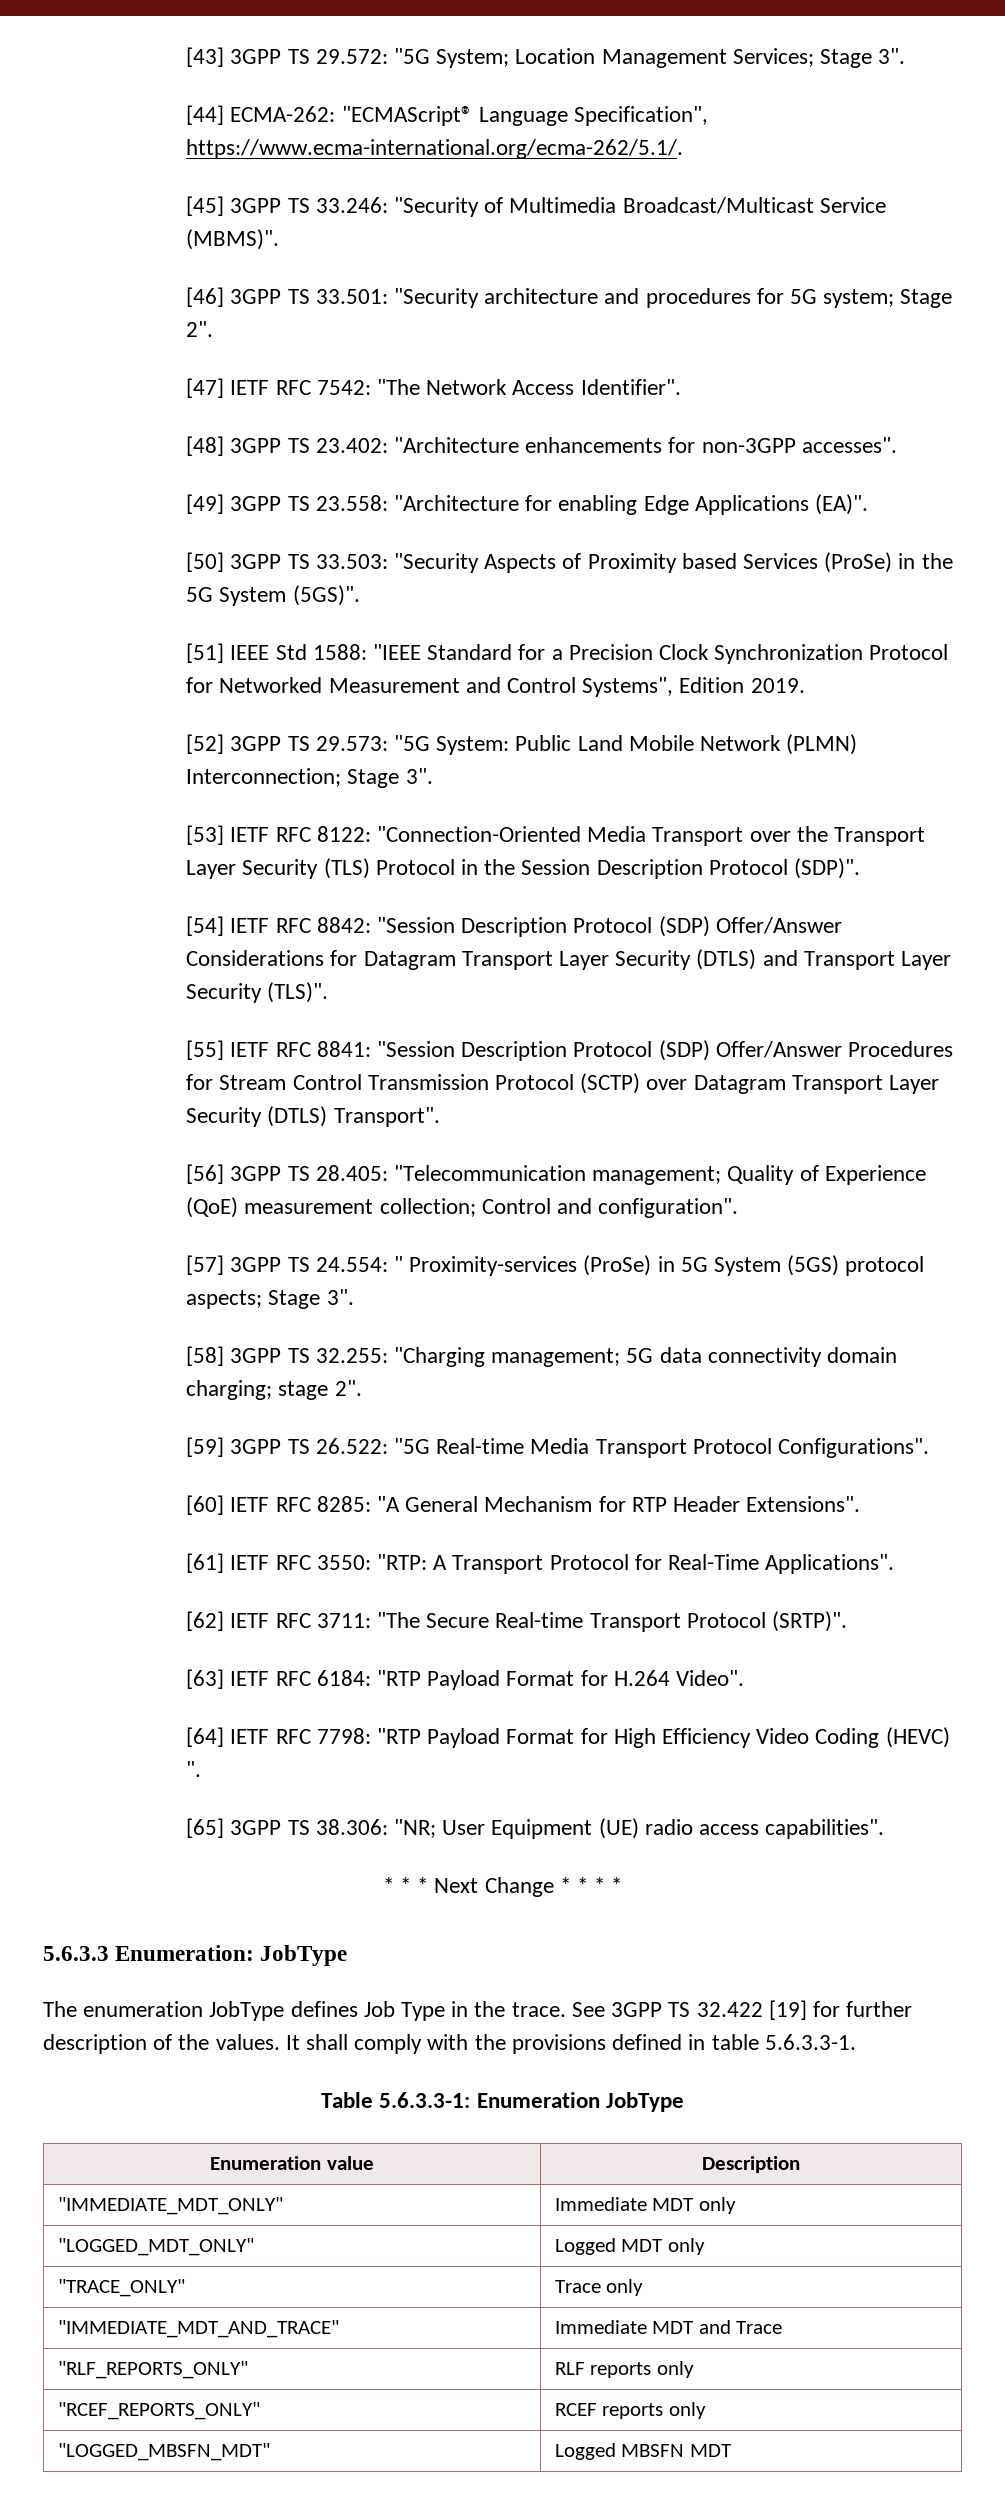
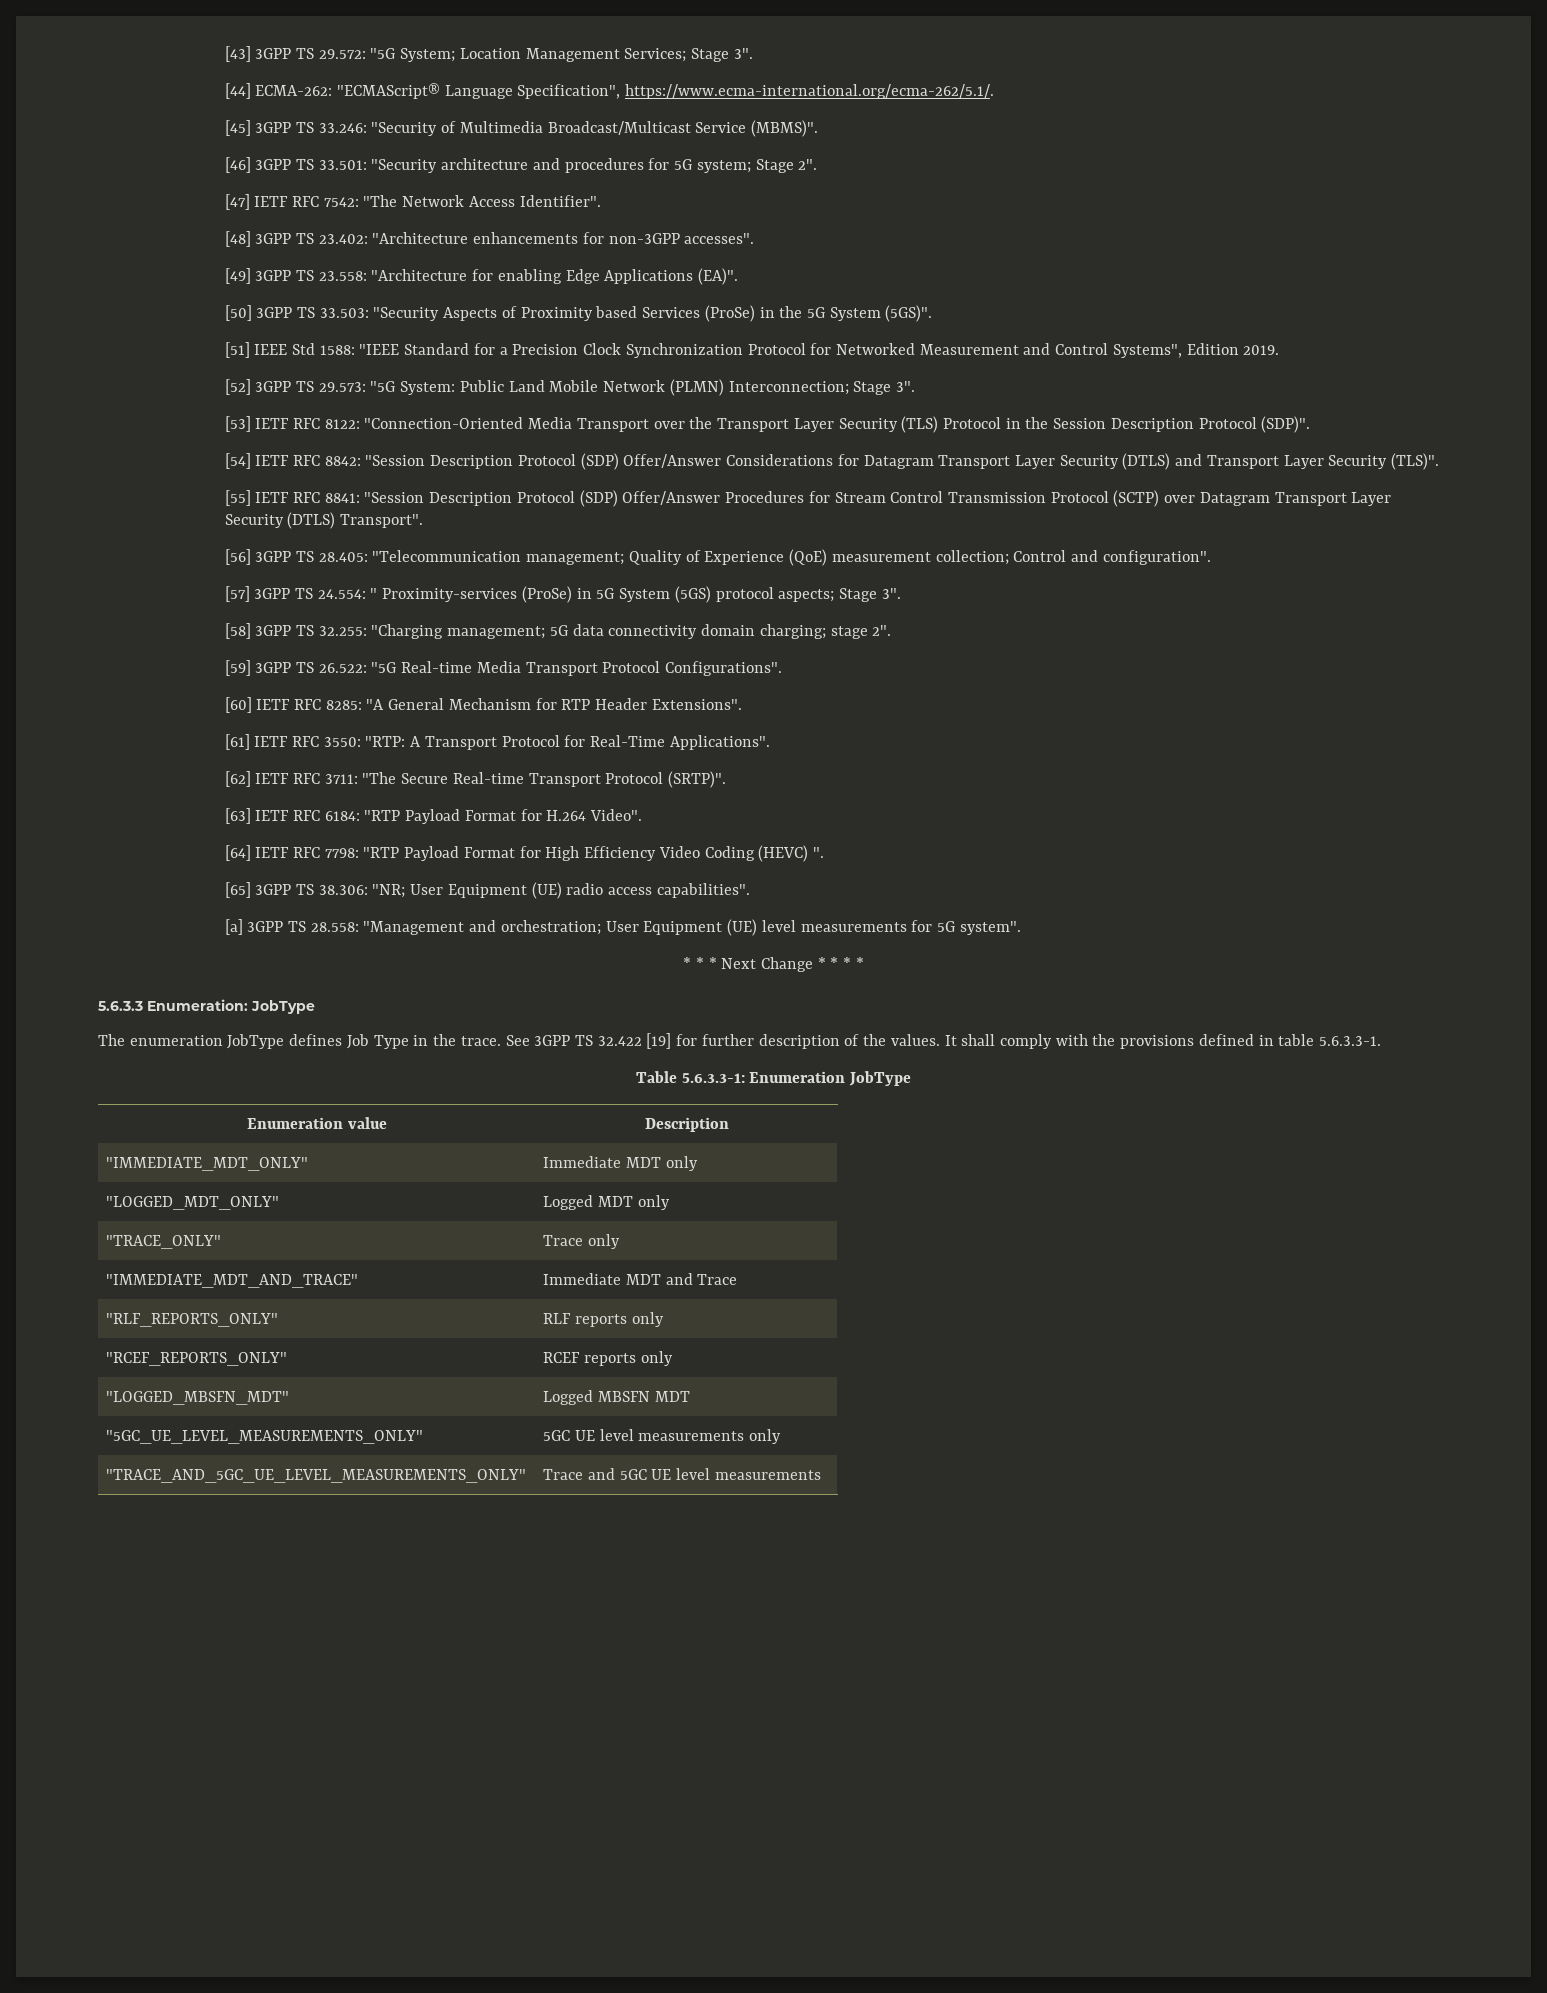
(885, 1829) none -> [224,919,1021,936] // [a] 3GPP TS 28.558: "Management and orchestration; User Equipment (UE) level measurements for 5G system".
(731, 2450) none -> [106,1430,424,1444] [543,1429,782,1444] [106,1469,527,1483] [543,1468,821,1480] // "5GC_UE_LEVEL_MEASUREMENTS_ONLY" | 5GC UE level measurements only // "TRACE_AND_5GC_UE_LEVEL_MEASUREMENTS_ONLY" | Trace and 5GC UE level measurements

